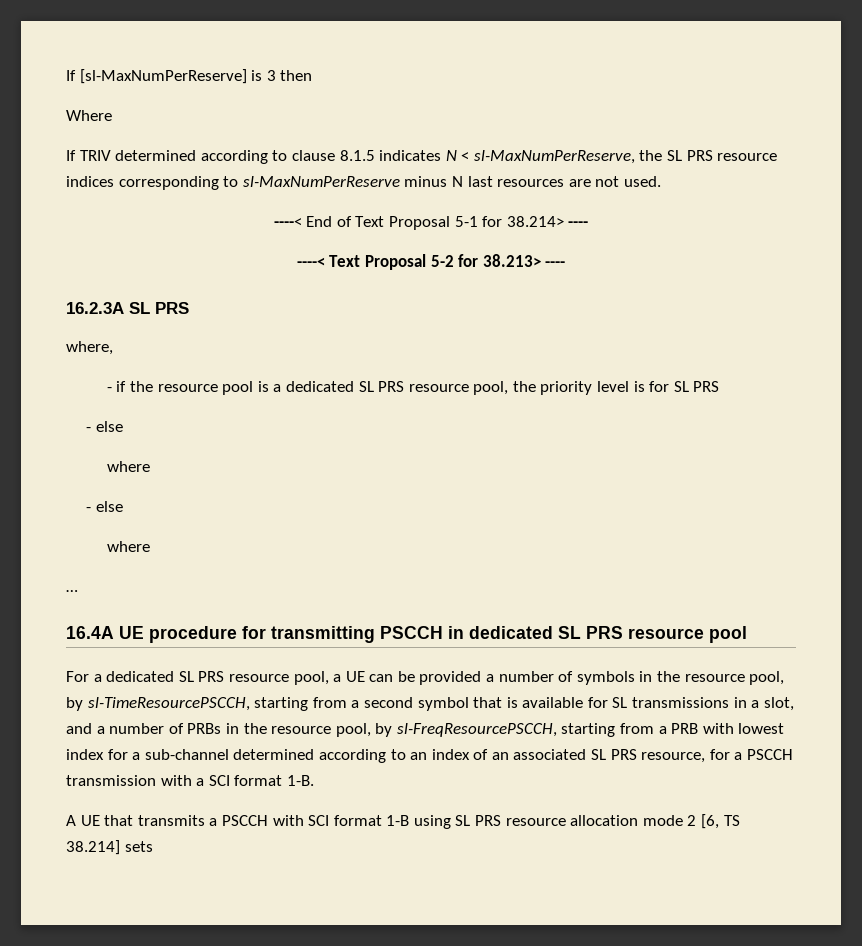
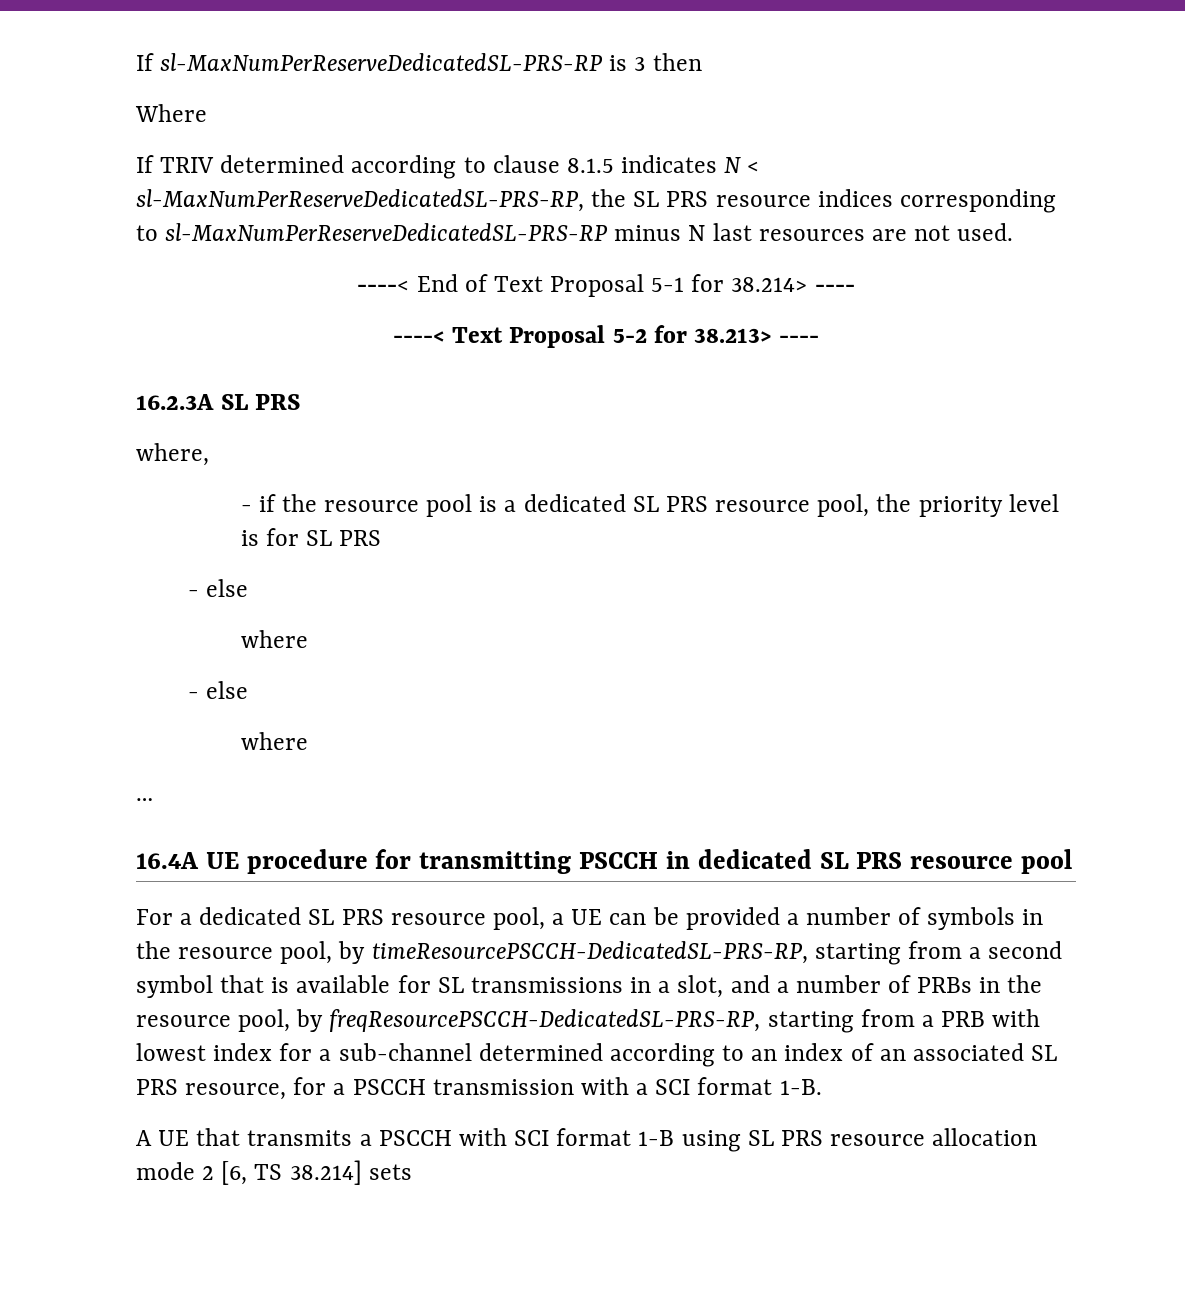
[66,69,247,84] If [sl-MaxNumPerReserve] -> [136,53,604,71] If sl-MaxNumPerReserveDedicatedSL-PRS-RP
[473,150,635,164] sl-MaxNumPerReserve, -> [136,189,584,212] sl-MaxNumPerReserveDedicatedSL-PRS-RP,
[242,176,400,187] sl-MaxNumPerReserve -> [165,223,609,241] sl-MaxNumPerReserveDedicatedSL-PRS-RP
[87,697,250,711] sl-TimeResourcePSCCH, -> [371,941,808,964] timeResourcePSCCH-DedicatedSL-PRS-RP,
[396,723,557,737] sl-FreqResourcePSCCH, -> [329,1009,761,1032] freqResourcePSCCH-DedicatedSL-PRS-RP,

